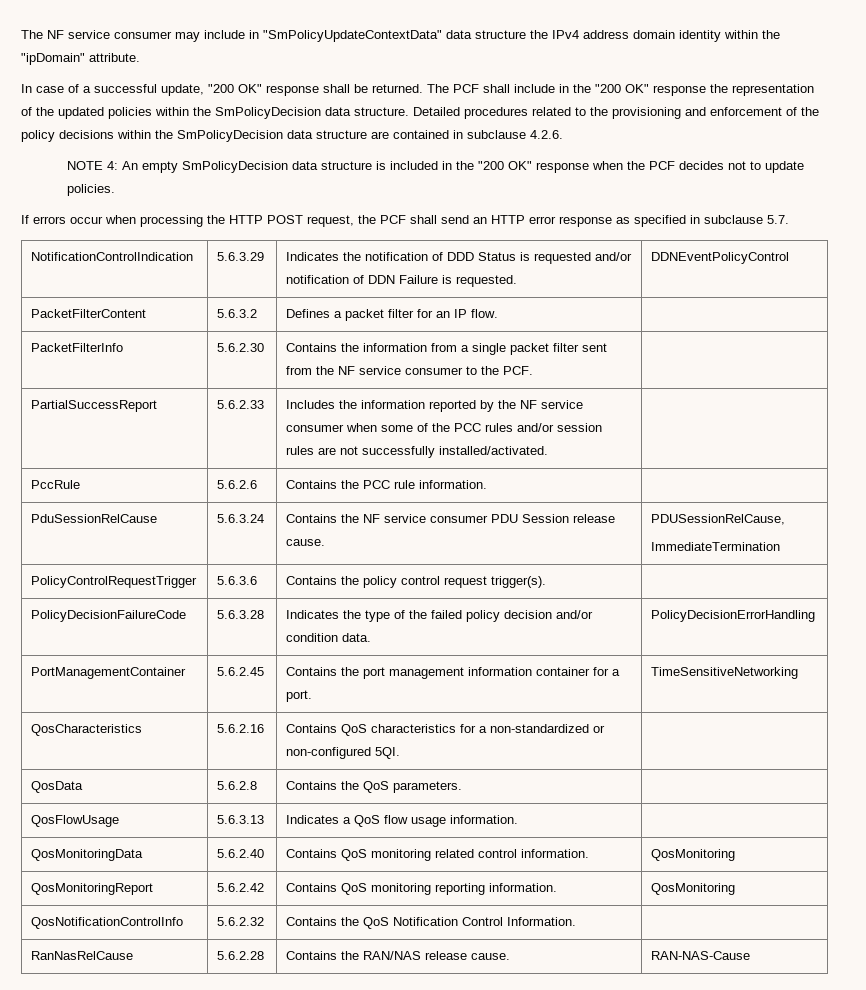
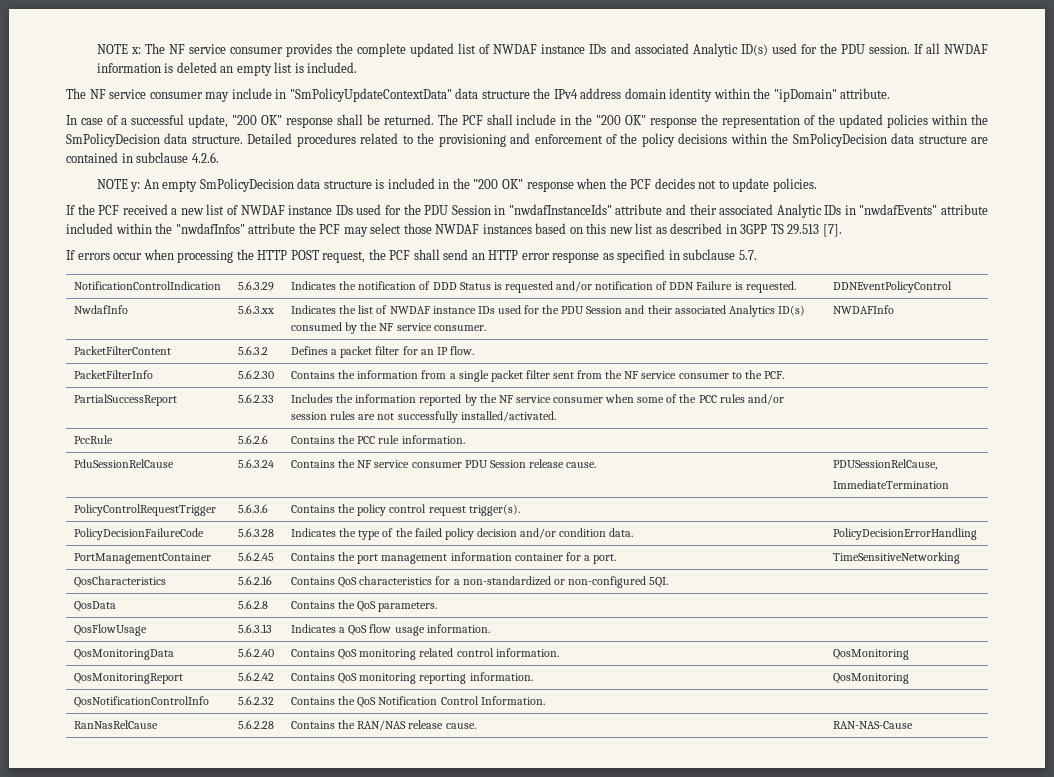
(21, 34) none -> [96,43,988,57] [96,62,358,76] NOTE x: The NF service consumer provides the complete updated list of NWDAF instance IDs and associated Analytic ID(s) used for the PDU session. If all NWDAF information is deleted an empty list is included. //
[107,161,119,170] 4: -> [130,182,141,192] y:
(116, 190) none -> [66,204,989,218] [66,223,842,237] // If the PCF received a new list of NWDAF instance IDs used for the PDU Session in "nwdafInstanceIds" attribute and their associated Analytic IDs in "nwdafEvents" attribute included within the "nwdafInfos" attribute the PCF may select those NWDAF instances based on this new list as described in 3GPP TS 29.513 [7].
(790, 258) none -> [74,305,129,314] [238,305,275,314] [291,305,805,317] [291,322,486,334] [833,305,895,314] // NwdafInfo | 5.6.3.xx | Indicates the list of NWDAF instance IDs used for the PDU Session and their associated Analytics ID(s) consumed by the NF service consumer. | NWDAFInfo

